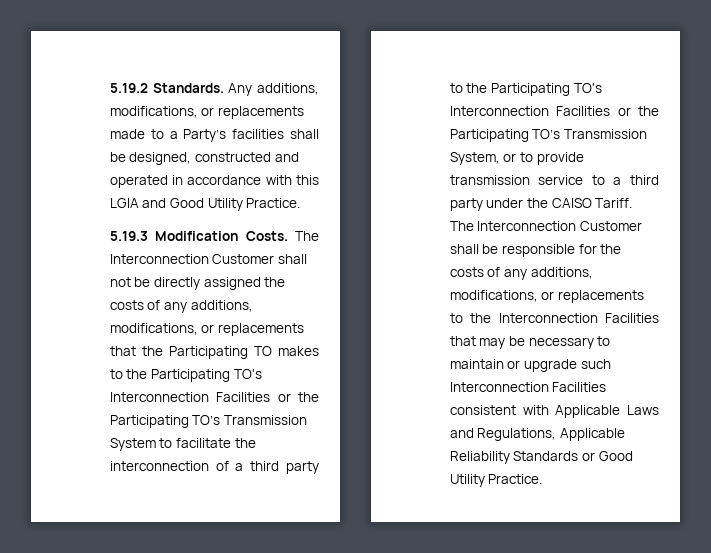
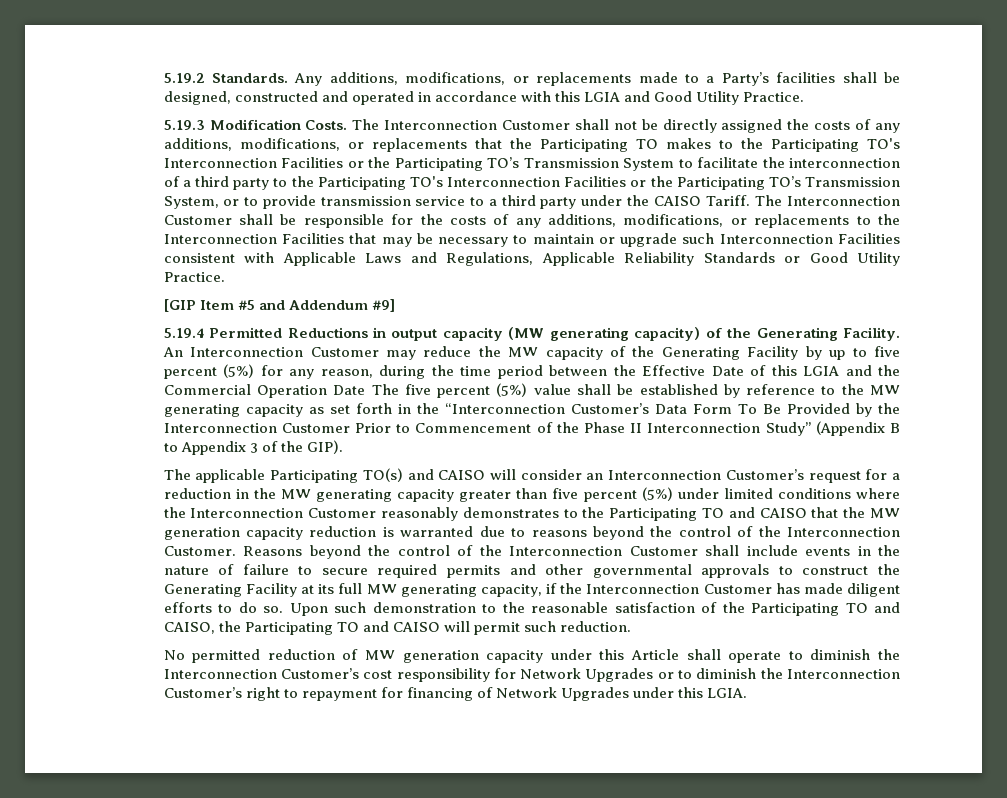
(543, 479) none -> [163,299,395,312] [163,327,900,341] [162,346,901,360] [163,364,900,379] [163,383,901,398] [163,403,901,417] [163,421,900,436] [163,440,343,455] [163,468,901,483] [163,487,900,502] [163,507,901,521] [163,526,900,540] [163,545,900,559] [163,564,900,578] [163,583,901,597] [163,602,900,616] [163,621,632,635] [163,649,900,663] [163,668,900,682] [163,687,748,701] // [GIP Item #5 and Addendum #9] // 5.19.4 Permitted Reductions in output capacity (MW generating capacity) of the Generating Facility. An Interconnection Customer may reduce the MW capacity of the Generating Facility by up to five percent (5%) for any reason, during the time period between the Effective Date of this LGIA and the Commercial Operation Date The five percent (5%) value shall be established by reference to the MW generating capacity as set forth in the “Interconnection Customer’s Data Form To Be Provided by the Interconnection Customer Prior to Commencement of the Phase II Interconnection Study” (Appendix B to Appendix 3 of the GIP). // The applicable Participating TO(s) and CAISO will consider an Interconnection Customer’s request for a reduction in the MW generating capacity greater than five percent (5%) under limited conditions where the Interconnection Customer reasonably demonstrates to the Participating TO and CAISO that the MW generation capacity reduction is warranted due to reasons beyond the control of the Interconnection Customer. Reasons beyond the control of the Interconnection Customer shall include events in the nature of failure to secure required permits and other governmental approvals to construct the Generating Facility at its full MW generating capacity, if the Interconnection Customer has made diligent efforts to do so. Upon such demonstration to the reasonable satisfaction of the Participating TO and CAISO, the Participating TO and CAISO will permit such reduction. // No permitted reduction of MW generation capacity under this Article shall operate to diminish the Interconnection Customer’s cost responsibility for Network Upgrades or to diminish the Interconnection Customer’s right to repayment for financing of Network Upgrades under this LGIA.

